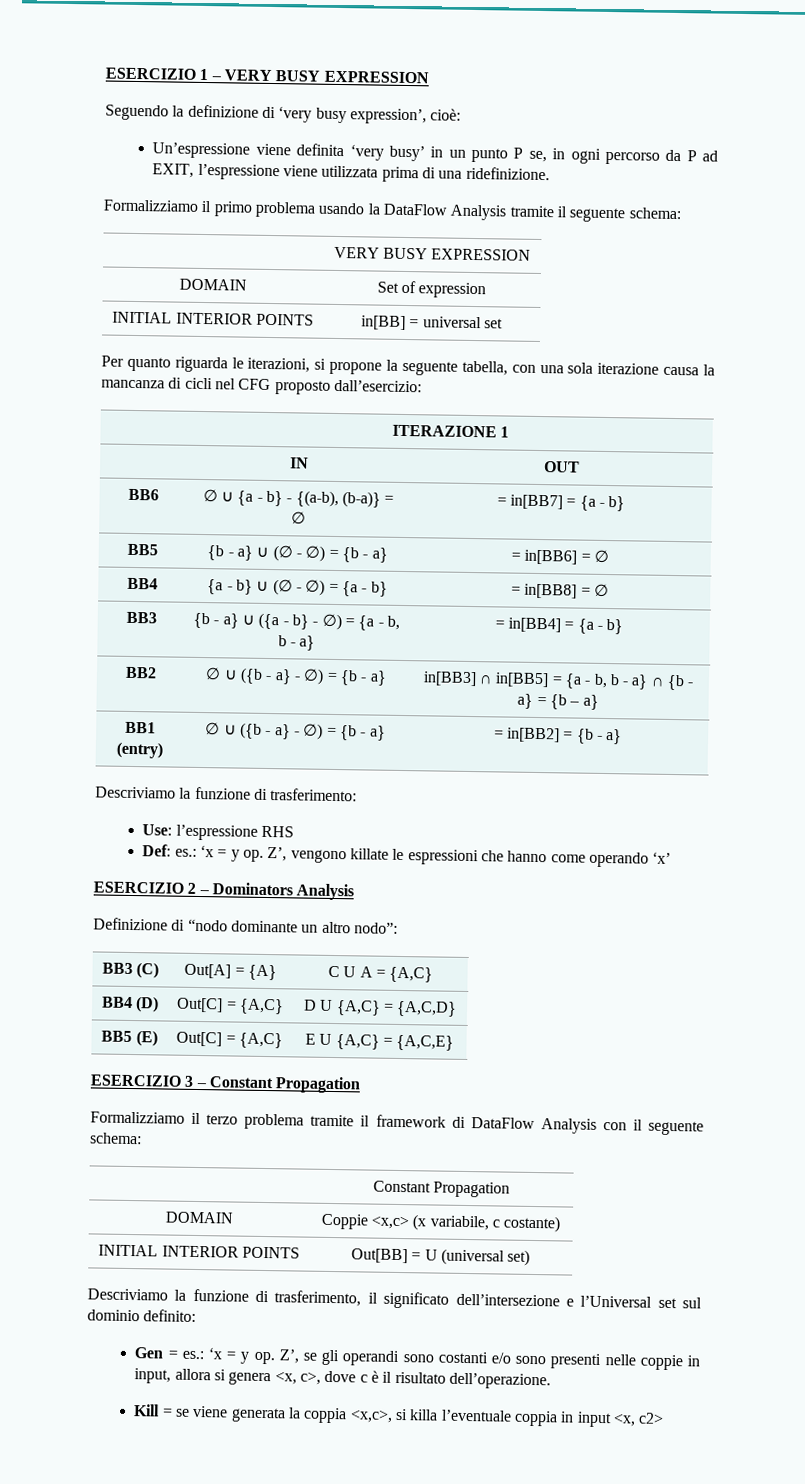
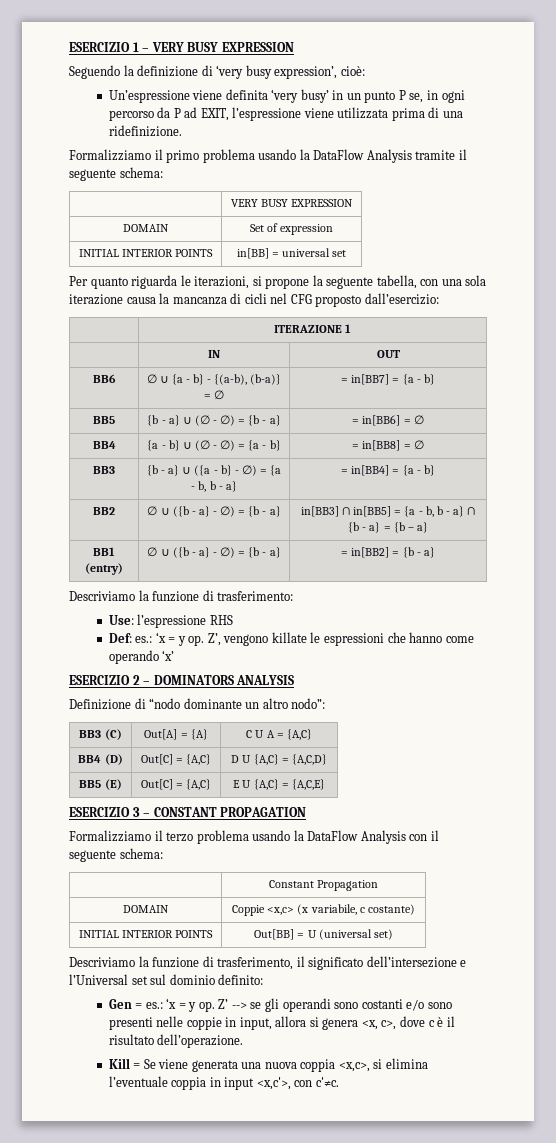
[211,882,355,901] Dominators Analysis -> [153,675,295,685] DOMINATORS ANALYSIS
[208,1076,362,1094] Constant Propagation -> [153,807,307,817] CONSTANT PROPAGATION
[310,1114,466,1128] tramite il framework di -> [252,830,304,841] usando la
[278,1349,299,1364] Z’, -> [218,999,247,1009] Z’ -->
[175,1408,191,1417] se -> [143,1059,156,1069] Se
[288,1407,302,1419] la -> [241,1062,297,1069] una nuova
[409,1409,439,1421] killa -> [385,1058,428,1069] elimina
[612,1412,665,1427] <x, c2> -> [256,1077,339,1090] <x,c'>, con c'≠c.

